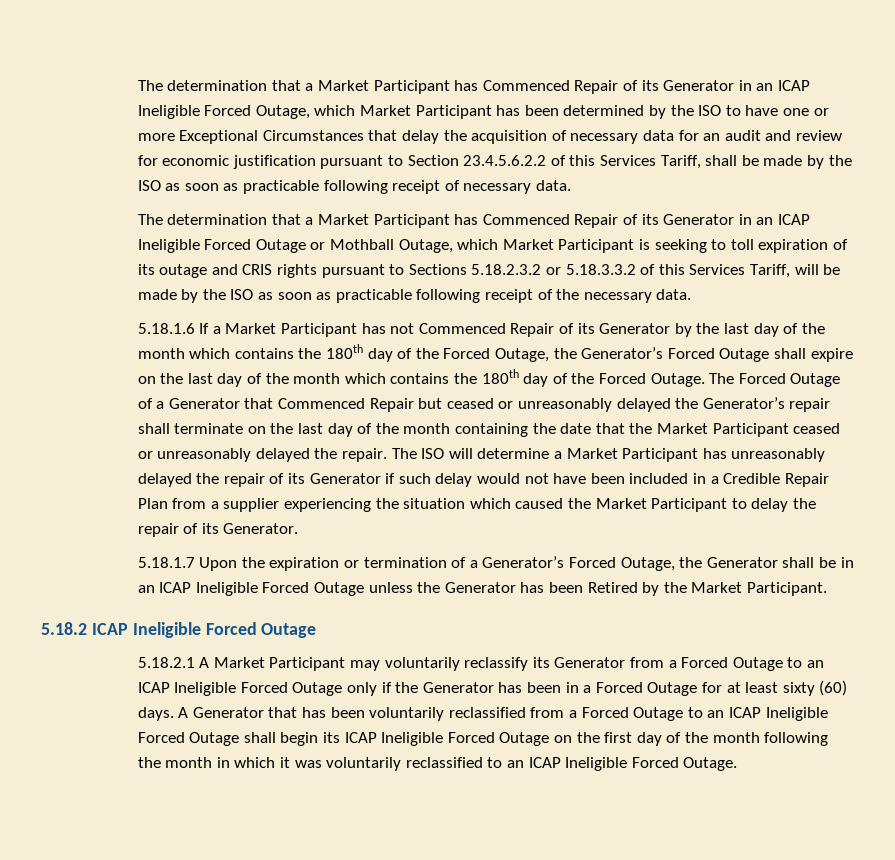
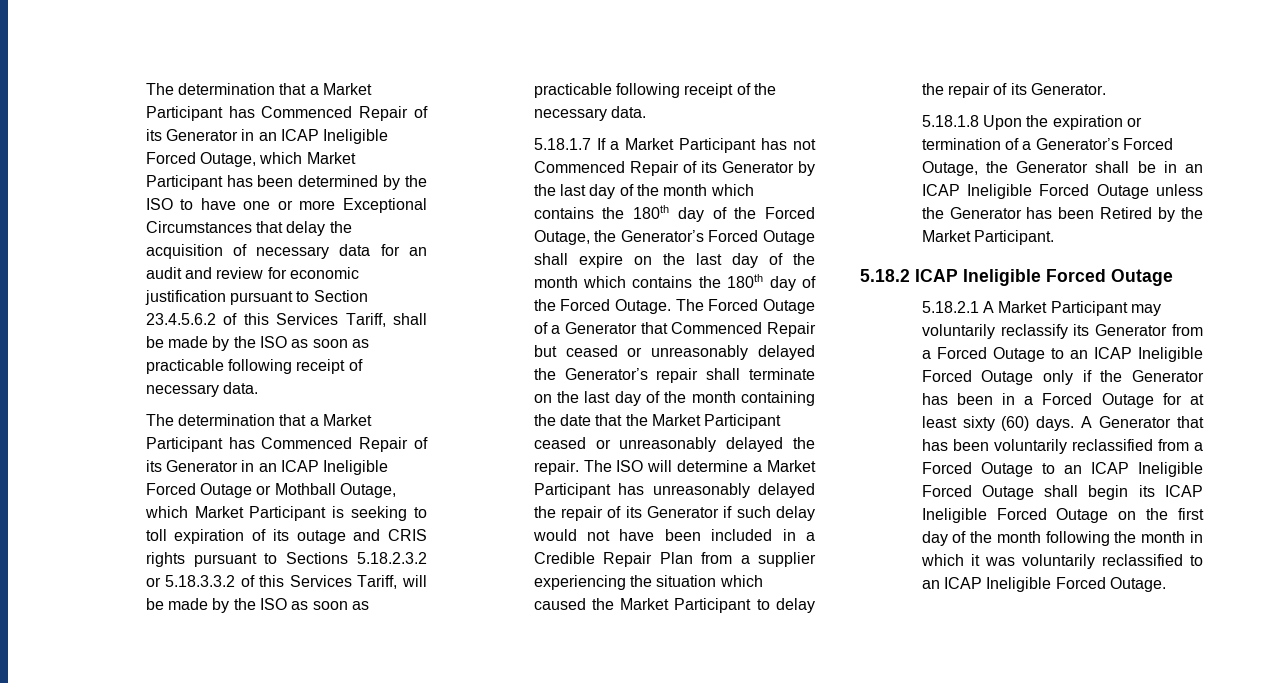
[463,155,547,166] 23.4.5.6.2.2 -> [145,313,216,325] 23.4.5.6.2
[137,323,195,334] 5.18.1.6 -> [533,138,591,150] 5.18.1.7
[137,557,195,568] 5.18.1.7 -> [921,115,979,127] 5.18.1.8

